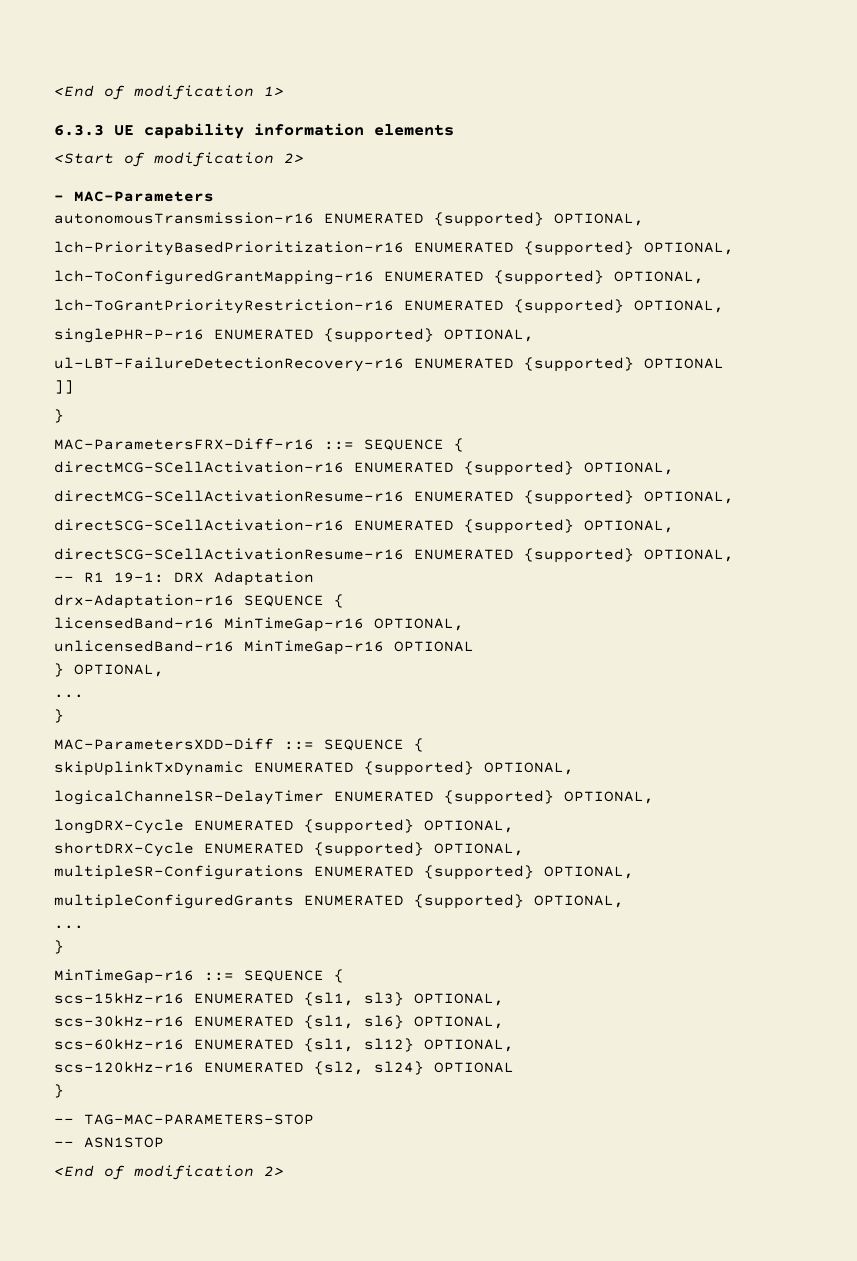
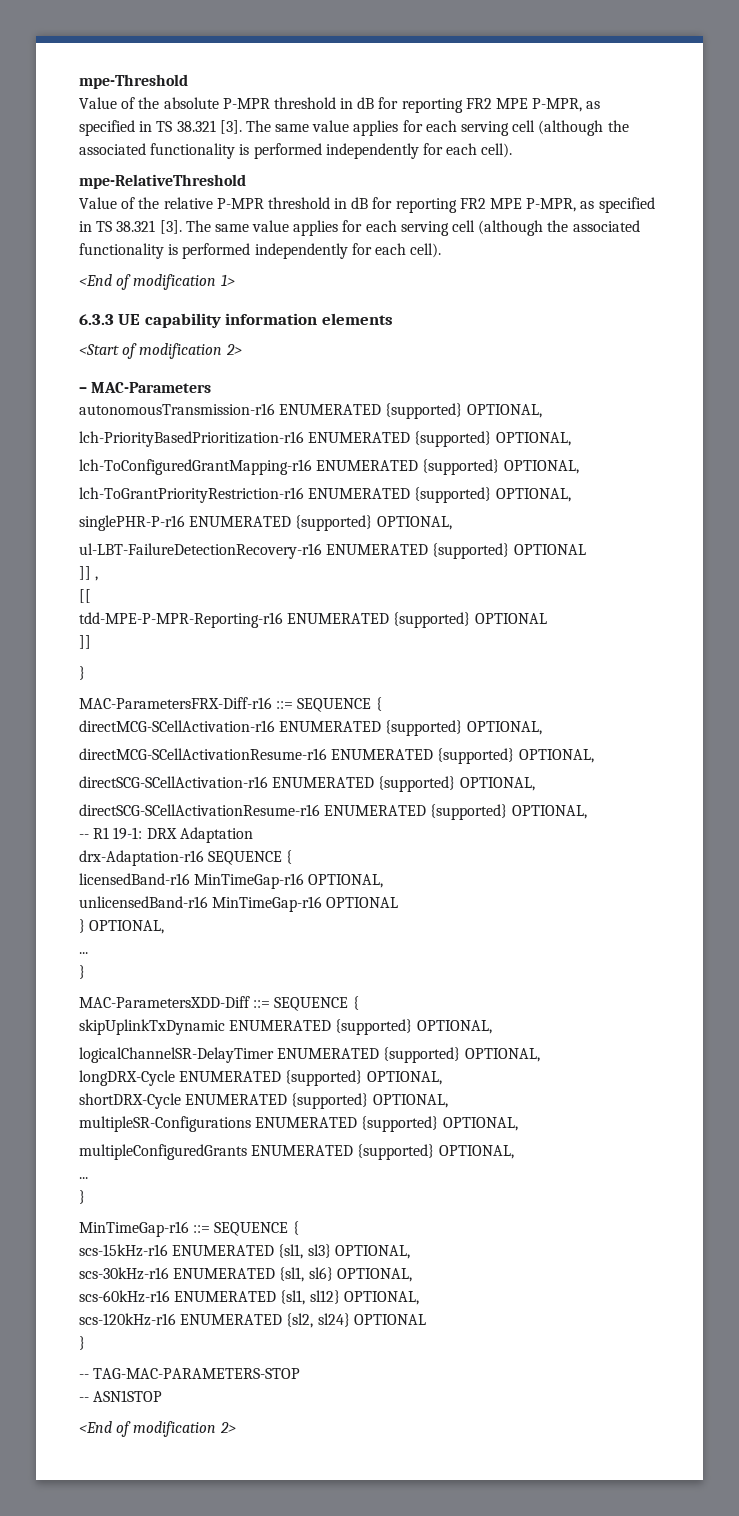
(54, 91) none -> [79,74,188,89] [79,97,601,113] [79,120,629,136] [79,143,513,159] [79,174,246,189] [79,197,655,213] [79,220,640,236] [79,243,442,259] mpe-Threshold // Value of the absolute P-MPR threshold in dB for reporting FR2 MPE P-MPR, as specified in TS 38.321 [3]. The same value applies for each serving cell (although the associated functionality is performed independently for each cell). // mpe-RelativeThreshold // Value of the relative P-MPR threshold in dB for reporting FR2 MPE P-MPR, as specified in TS 38.321 [3]. The same value applies for each serving cell (although the associated functionality is performed independently for each cell). //
(724, 363) none -> [79,566,99,581] [79,589,91,603] [79,612,547,628] // ]] , // [[ // tdd-MPE-P-MPR-Reporting-r16 ENUMERATED {supported} OPTIONAL

